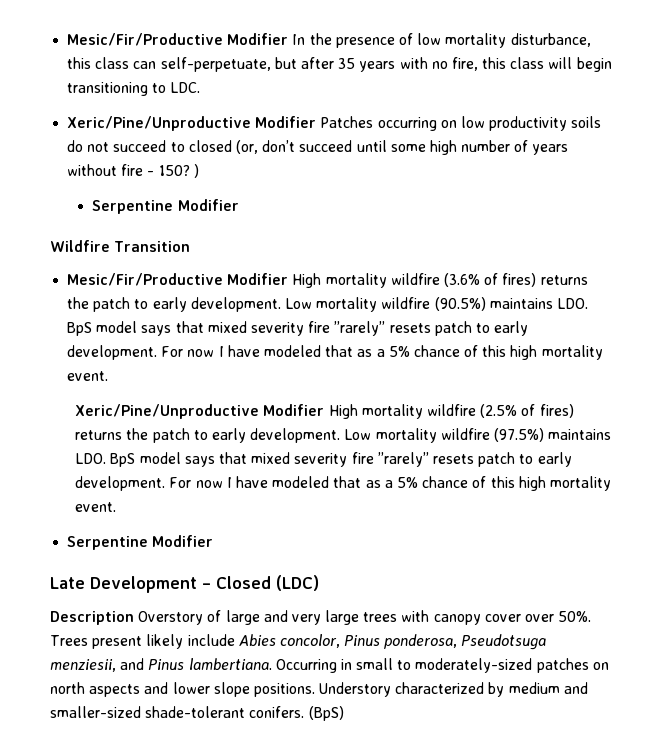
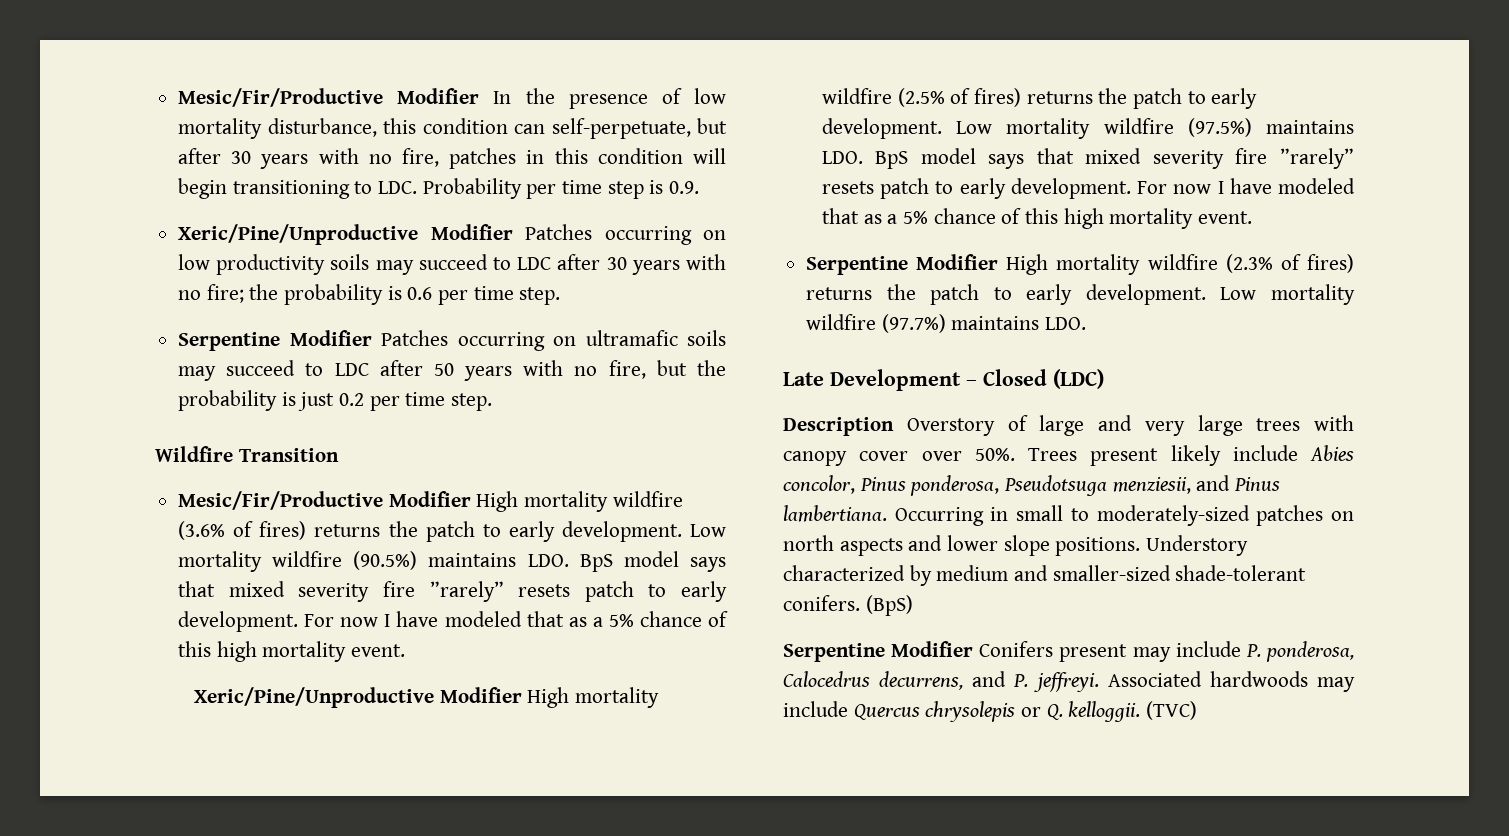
[95,57,130,69] class -> [422,118,508,134] condition
[338,57,545,72] 35 years with no fire, this class -> [231,148,683,169] 30 years with no fire, patches in this condition
(201, 87) none -> [422,178,700,199] Probability per time step is 0.9.
[67,140,569,155] [67,164,199,178] [92,199,239,214] do not succeed to closed (or, don’t succeed until some high number of years without fire - 150? ) // Serpentine Modifier -> [375,254,726,275] [178,284,561,305] [178,330,726,351] [178,360,726,381] [178,390,493,411] may succeed to LDC after 30 years with no fire; the probability is 0.6 per time step. // Serpentine Modifier Patches occurring on ultramafic soils may succeed to LDC after 50 years with no fire, but the probability is just 0.2 per time step.
(214, 541) none -> [1006,254,1354,275] [806,284,1355,305] [806,314,1087,333] High mortality wildfire (2.3% of fires) returns the patch to early development. Low mortality wildfire (97.7%) maintains LDO.
(344, 713) none -> [783,641,1354,662] [783,671,1355,692] [783,701,1198,722] // Serpentine Modifier Conifers present may include P. ponderosa, Calocedrus decurrens, and P. jeffreyi. Associated hardwoods may include Quercus chrysolepis or Q. kelloggii. (TVC)

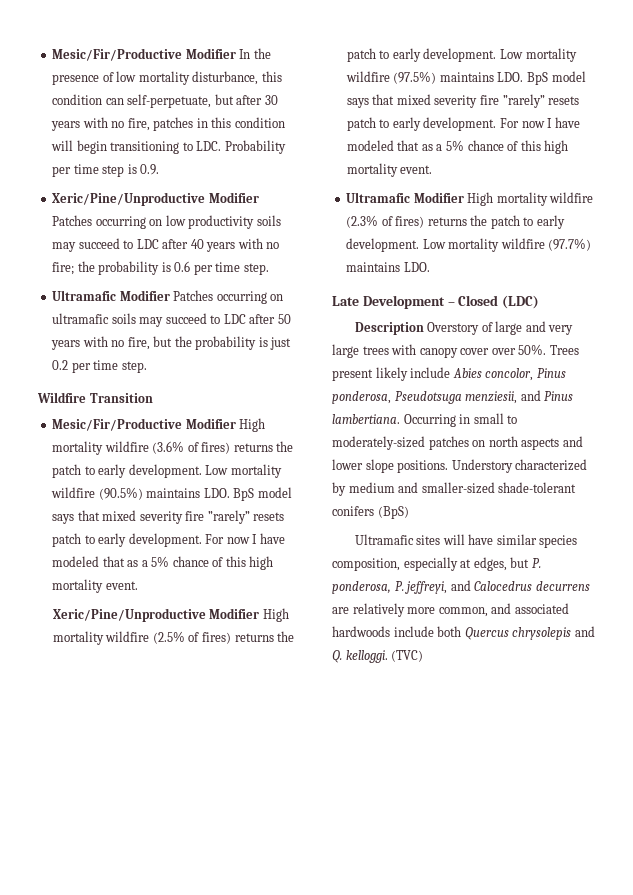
[606,257,627,270] 30 -> [190,239,204,249] 40
[178,332,281,351] Serpentine -> [52,290,117,301] Ultramafic
[806,256,909,275] Serpentine -> [346,192,411,203] Ultramafic
[783,595,860,611] conifers. -> [332,506,374,516] conifers
[783,641,1354,662] [783,671,1355,692] [783,701,1141,722] Serpentine Modifier Conifers present may include P. ponderosa, Calocedrus decurrens, and P. jeffreyi. Associated hardwoods may include Quercus chrysolepis or Q. kelloggii. -> [354,534,578,548] [332,557,541,571] [332,580,590,594] [332,603,569,617] [332,626,595,640] [332,650,388,663] Ultramafic sites will have similar species composition, especially at edges, but P. ponderosa, P. jeffreyi, and Calocedrus decurrens are relatively more common, and associated hardwoods include both Quercus chrysolepis and Q. kelloggi.

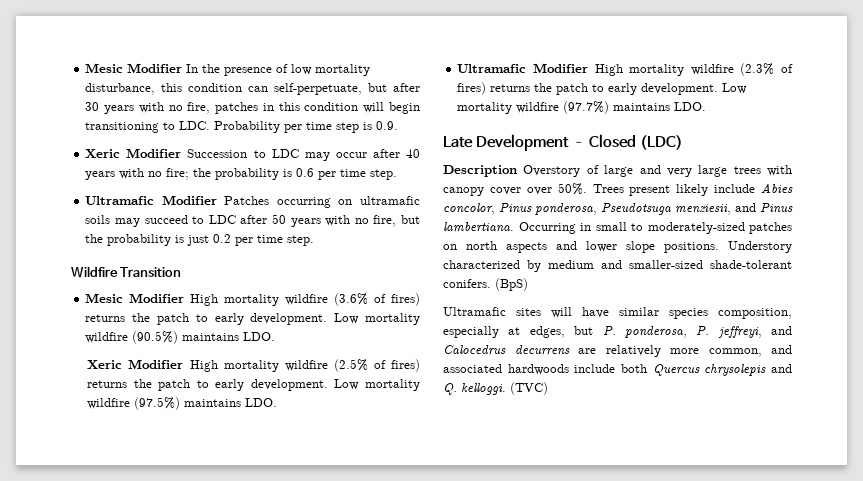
[52,48,183,61] Mesic/Fir/Productive -> [85,63,124,73] Mesic
[52,192,259,206] [52,215,281,229] [52,238,159,252] Xeric/Pine/Unproductive Modifier Patches occurring on low productivity soils may succeed to LDC -> [85,148,367,161] Xeric Modifier Succession to LDC may occur
[52,418,183,431] Mesic/Fir/Productive -> [85,293,124,303] Mesic
[233,487,292,501] [52,510,285,524] [52,533,285,547] [52,556,274,570] [52,579,138,593] [52,608,206,622] BpS model says that mixed severity fire ”rarely” resets patch to early development. For now I have modeled that as a 5% chance of this high mortality event. // Xeric/Pine/Unproductive -> [87,360,123,369] // Xeric
[526,71,586,85] [346,94,580,108] [346,117,580,131] [346,140,569,154] [346,163,433,177] BpS model says that mixed severity fire ”rarely” resets patch to early development. For now I have modeled that as a 5% chance of this high mortality event. -> (278, 402) none
[332,506,374,516] conifers -> [443,279,491,288] conifers.

